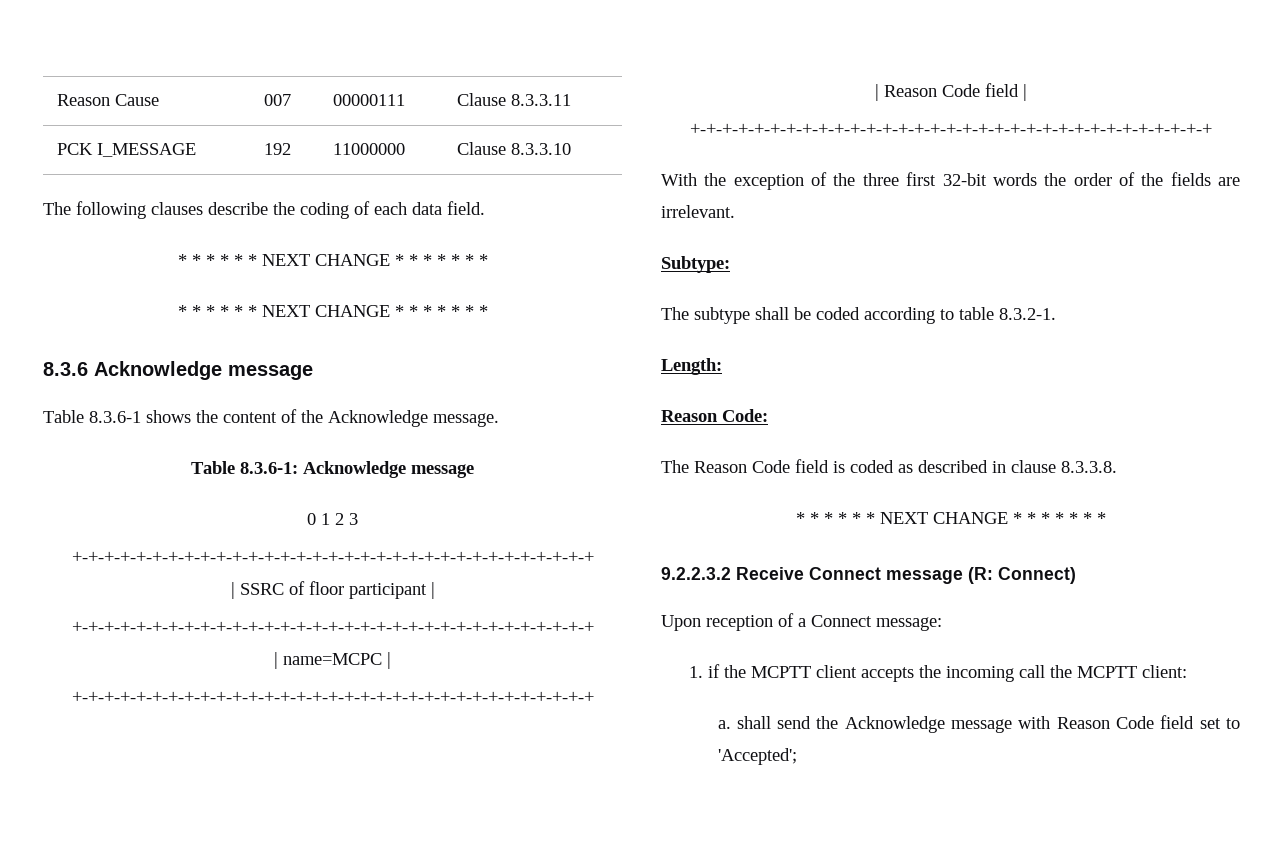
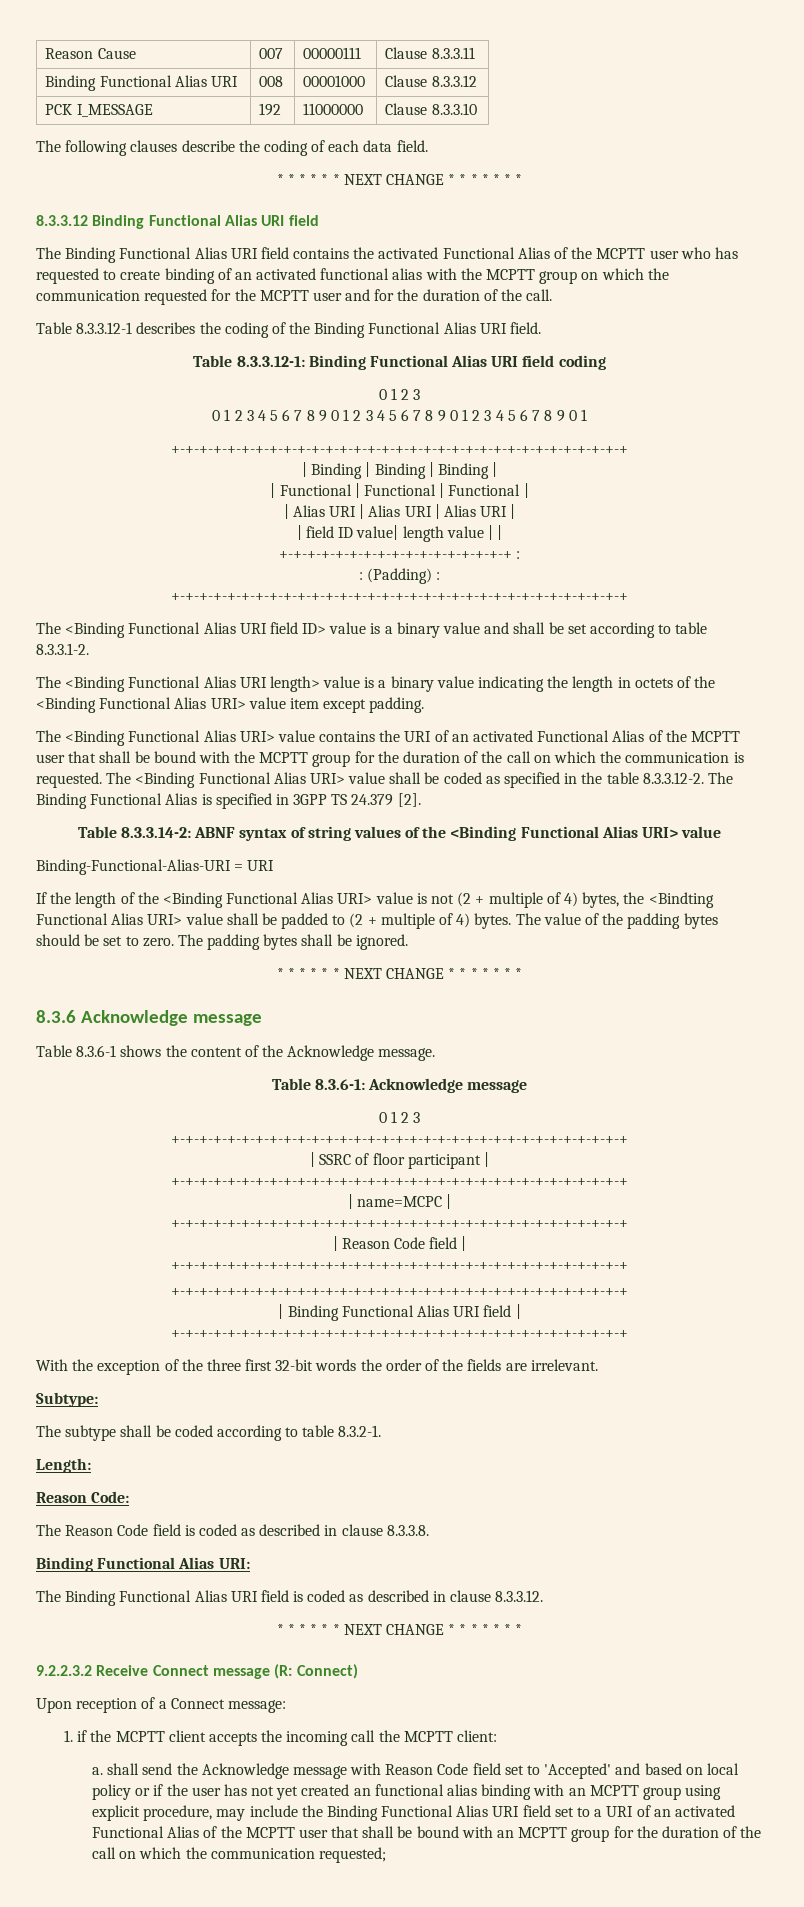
(572, 100) none -> [45,75,238,91] [259,76,284,87] [303,75,366,87] [385,75,477,87] // Binding Functional Alias URI | 008 | 00001000 | Clause 8.3.3.12
(488, 260) none -> [36,215,319,229] [36,247,738,263] [36,268,669,284] [36,289,553,305] [36,322,542,338] [193,355,606,370] [378,388,421,400] [212,409,587,422] [171,446,628,454] [301,462,498,479] [270,483,529,498] [283,504,516,519] [296,525,503,542] [278,551,521,559] [358,568,441,584] [171,593,628,601] [36,622,708,638] [36,643,89,655] [36,676,716,692] [36,697,425,713] [36,730,740,746] [36,751,744,767] [36,772,733,788] [36,793,421,809] [77,826,722,841] [36,859,275,875] [36,892,714,908] [36,913,718,929] [36,934,408,950] // 8.3.3.12 Binding Functional Alias URI field // The Binding Functional Alias URI field contains the activated Functional Alias of the MCPTT user who has requested to create binding of an activated functional alias with the MCPTT group on which the communication requested for the MCPTT user and for the duration of the call. // Table 8.3.3.12-1 describes the coding of the Binding Functional Alias URI field. // Table 8.3.3.12-1: Binding Functional Alias URI field coding // 0 1 2 3 // 0 1 2 3 4 5 6 7 8 9 0 1 2 3 4 5 6 7 8 9 0 1 2 3 4 5 6 7 8 9 0 1 // +-+-+-+-+-+-+-+-+-+-+-+-+-+-+-+-+-+-+-+-+-+-+-+-+-+-+-+-+-+-+-+-+ // | Binding | Binding | Binding | // | Functional | Functional | Functional | // | Alias URI | Alias URI | Alias URI | // | field ID value| length value | | // +-+-+-+-+-+-+-+-+-+-+-+-+-+-+-+-+ : // : (Padding) : // +-+-+-+-+-+-+-+-+-+-+-+-+-+-+-+-+-+-+-+-+-+-+-+-+-+-+-+-+-+-+-+-+ // The <Binding Functional Alias URI field ID> value is a binary value and shall be set according to table 8.3.3.1-2. // The <Binding Functional Alias URI length> value is a binary value indicating the length in octets of the <Binding Functional Alias URI> value item except padding. // The <Binding Functional Alias URI> value contains the URI of an activated Functional Alias of the MCPTT user that shall be bound with the MCPTT group for the duration of the call on which the communication is requested. The <Binding Functional Alias URI> value shall be coded as specified in the table 8.3.3.12-2. The Binding Functional Alias is specified in 3GPP TS 24.379 [2]. // Table 8.3.3.14-2: ABNF syntax of string values of the <Binding Functional Alias URI> value // Binding-Functional-Alias-URI = URI // If the length of the <Binding Functional Alias URI> value is not (2 + multiple of 4) bytes, the <Bindting Functional Alias URI> value shall be padded to (2 + multiple of 4) bytes. The value of the padding bytes should be set to zero. The padding bytes shall be ignored.
(1212, 129) none -> [171,1288,628,1296] [278,1304,521,1321] [171,1330,628,1338] // +-+-+-+-+-+-+-+-+-+-+-+-+-+-+-+-+-+-+-+-+-+-+-+-+-+-+-+-+-+-+-+-+ // | Binding Functional Alias URI field | // +-+-+-+-+-+-+-+-+-+-+-+-+-+-+-+-+-+-+-+-+-+-+-+-+-+-+-+-+-+-+-+-+
(1117, 467) none -> [36,1557,250,1572] [36,1590,544,1606] // Binding Functional Alias URI: // The Binding Functional Alias URI field is coded as described in clause 8.3.3.12.
[717,748,797,765] 'Accepted'; -> [544,1763,739,1779] [91,1784,722,1800] [91,1805,735,1821] [91,1826,762,1842] [91,1847,386,1863] 'Accepted' and based on local policy or if the user has not yet created an functional alias binding with an MCPTT group using explicit procedure, may include the Binding Functional Alias URI field set to a URI of an activated Functional Alias of the MCPTT user that shall be bound with an MCPTT group for the duration of the call on which the communication requested;

